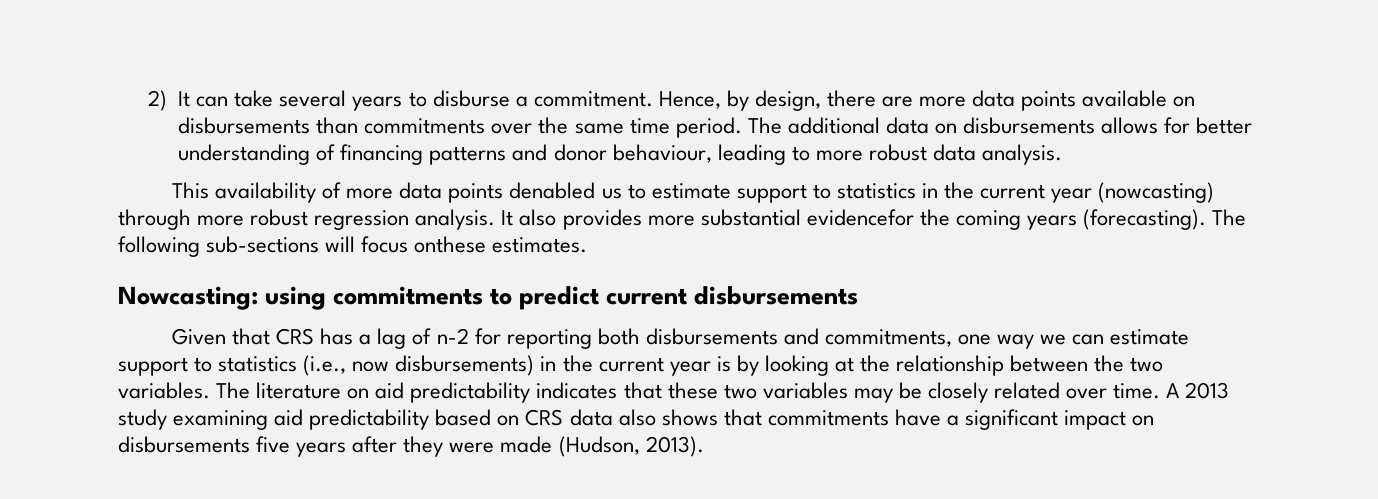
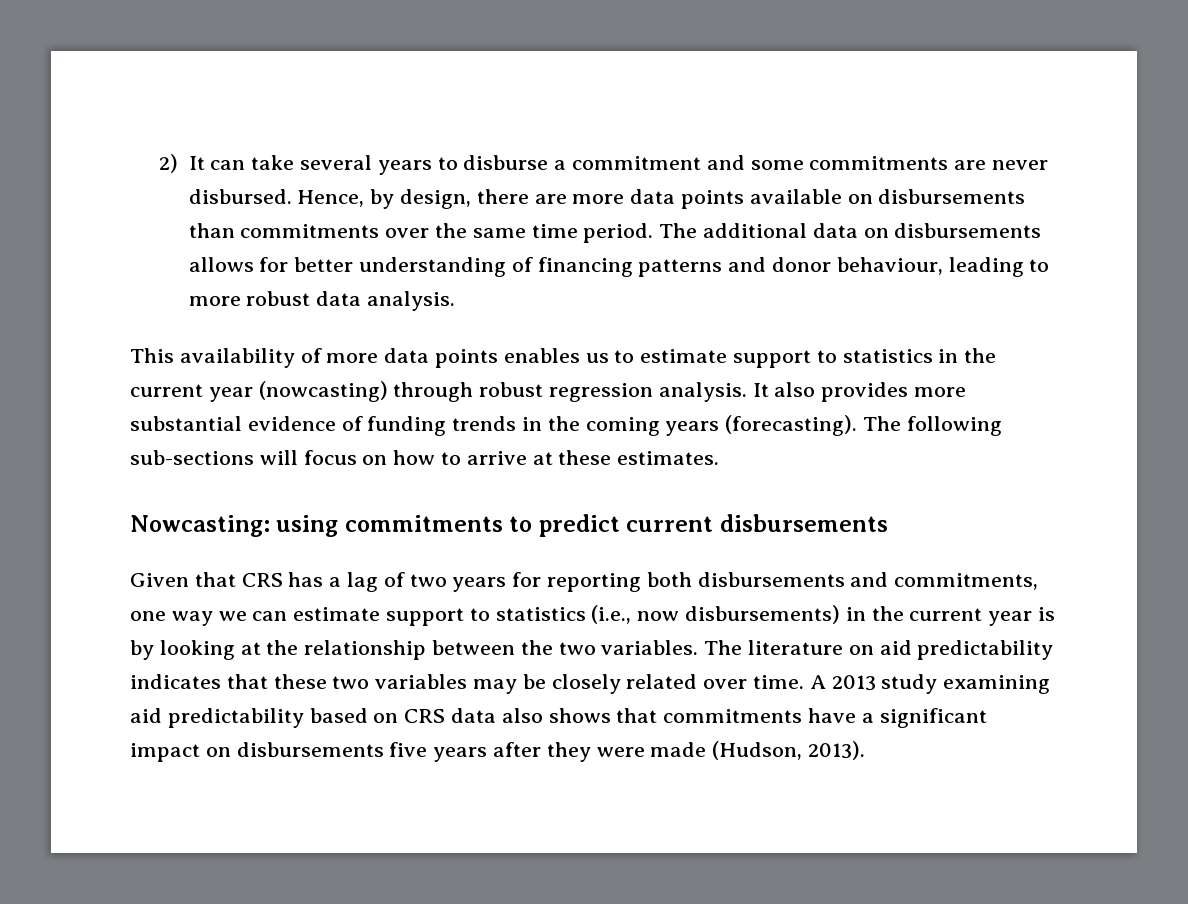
[533,91,653,107] commitment. -> [571,155,1049,170] [188,189,292,204] commitment and some commitments are never disbursed.
[509,182,596,199] denabled -> [503,348,580,363] enables
[197,215,245,226] more -> (474, 392) none
[806,209,914,226] evidencefor -> [247,416,543,436] evidence of funding trends in
[414,236,487,253] onthese -> [362,450,612,465] on how to arrive at these
[436,328,469,344] n-2 -> [409,574,507,592] two years

